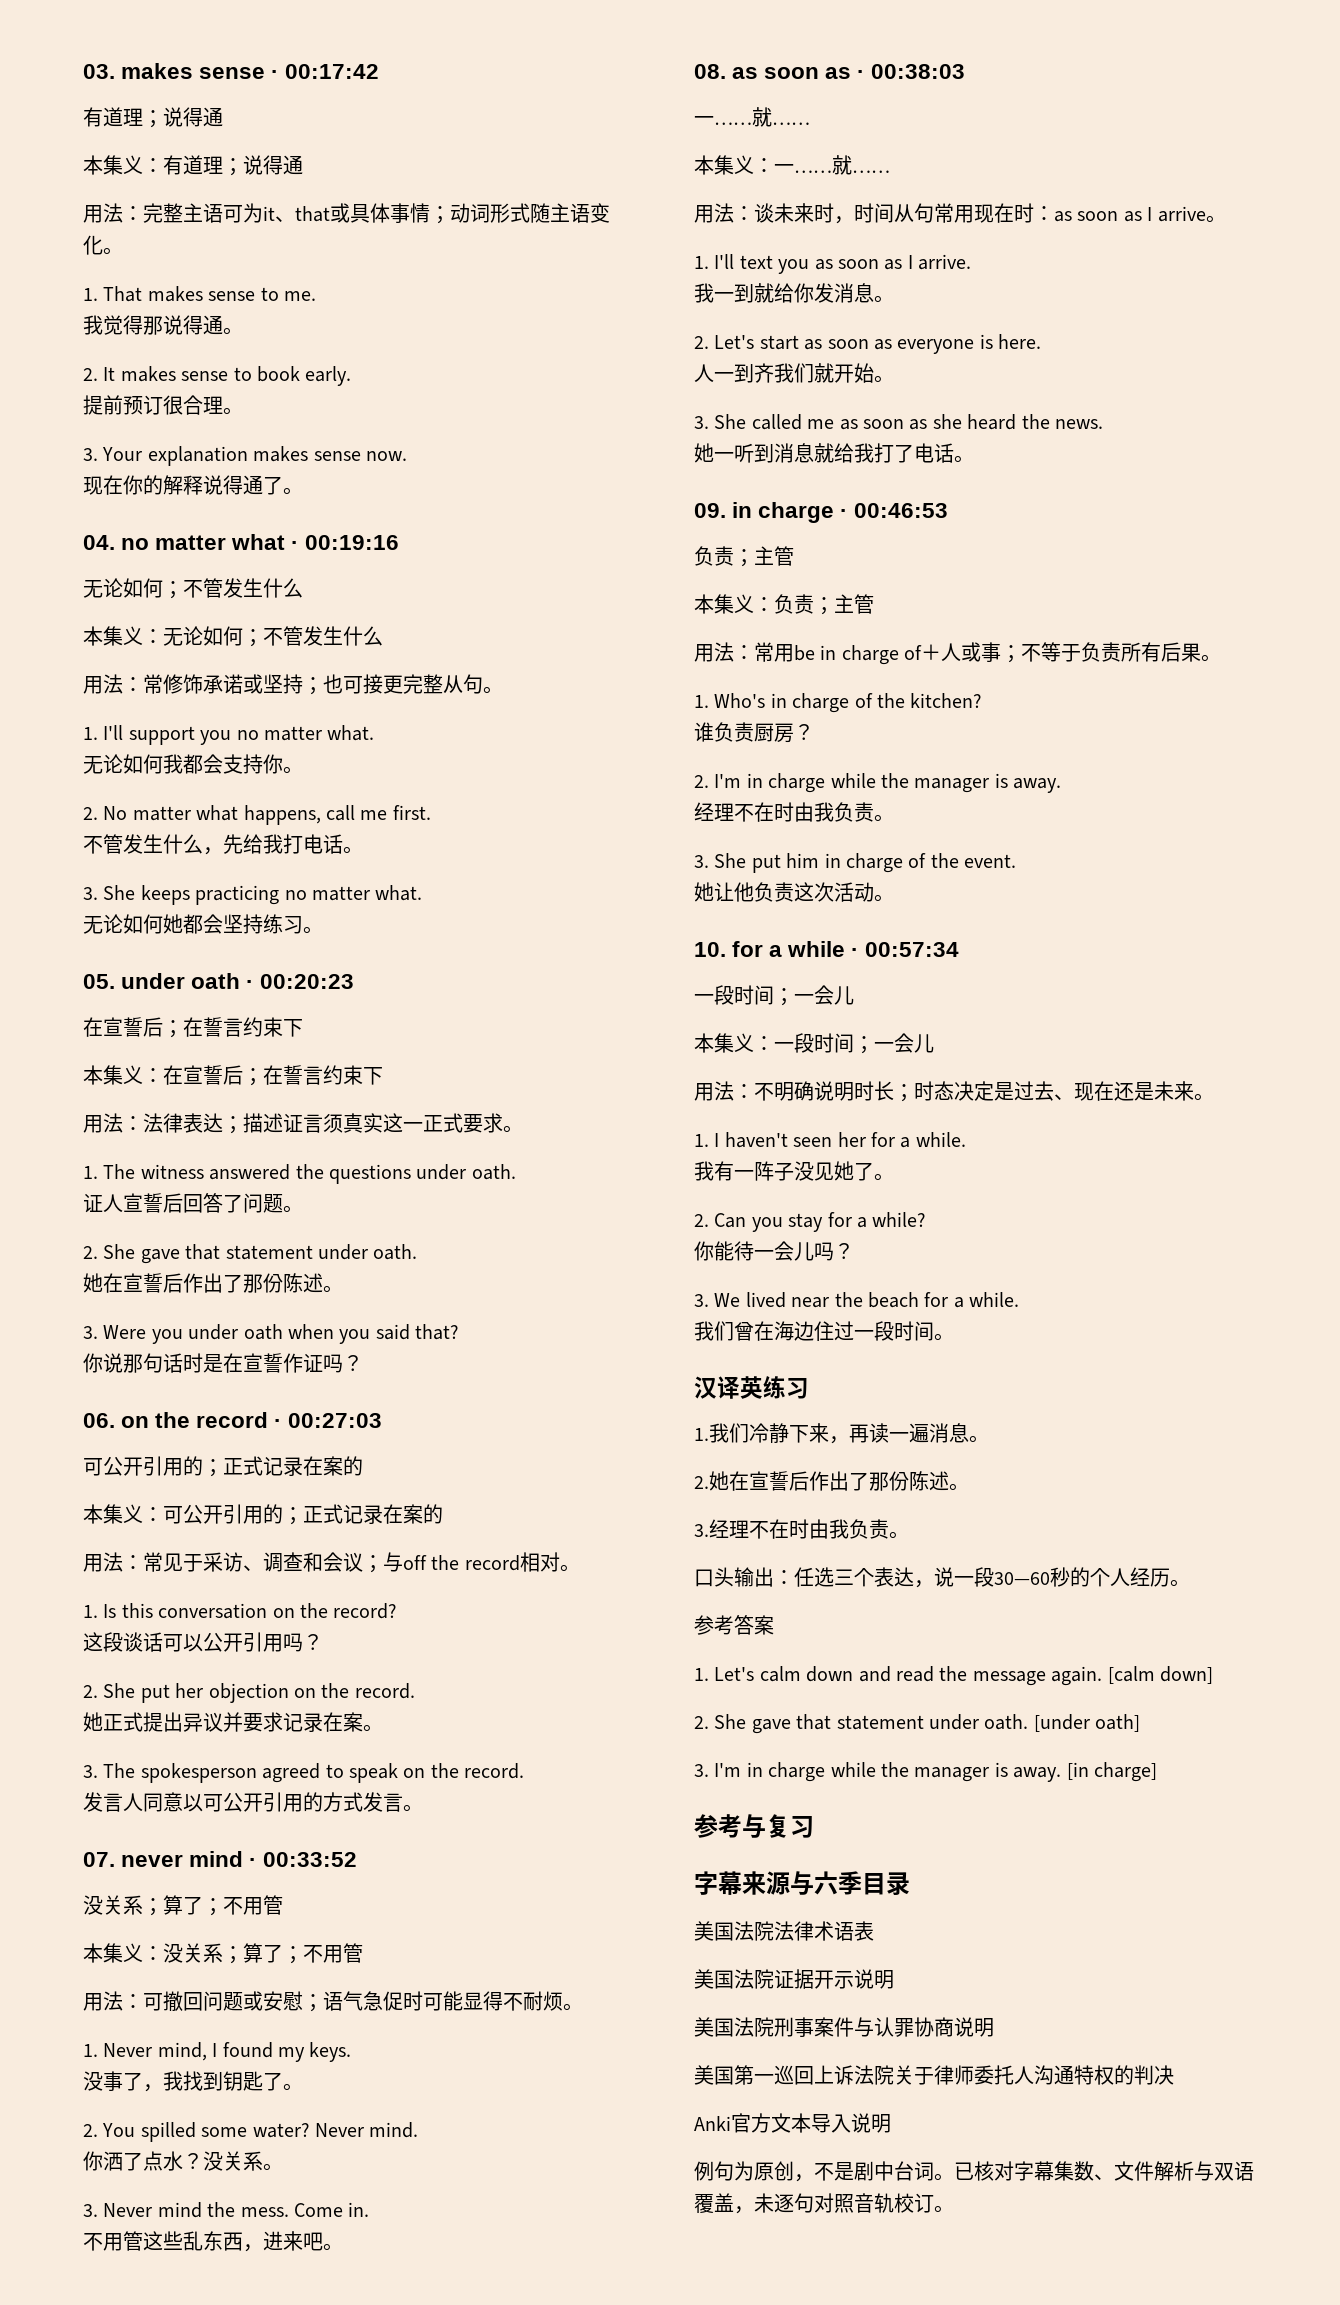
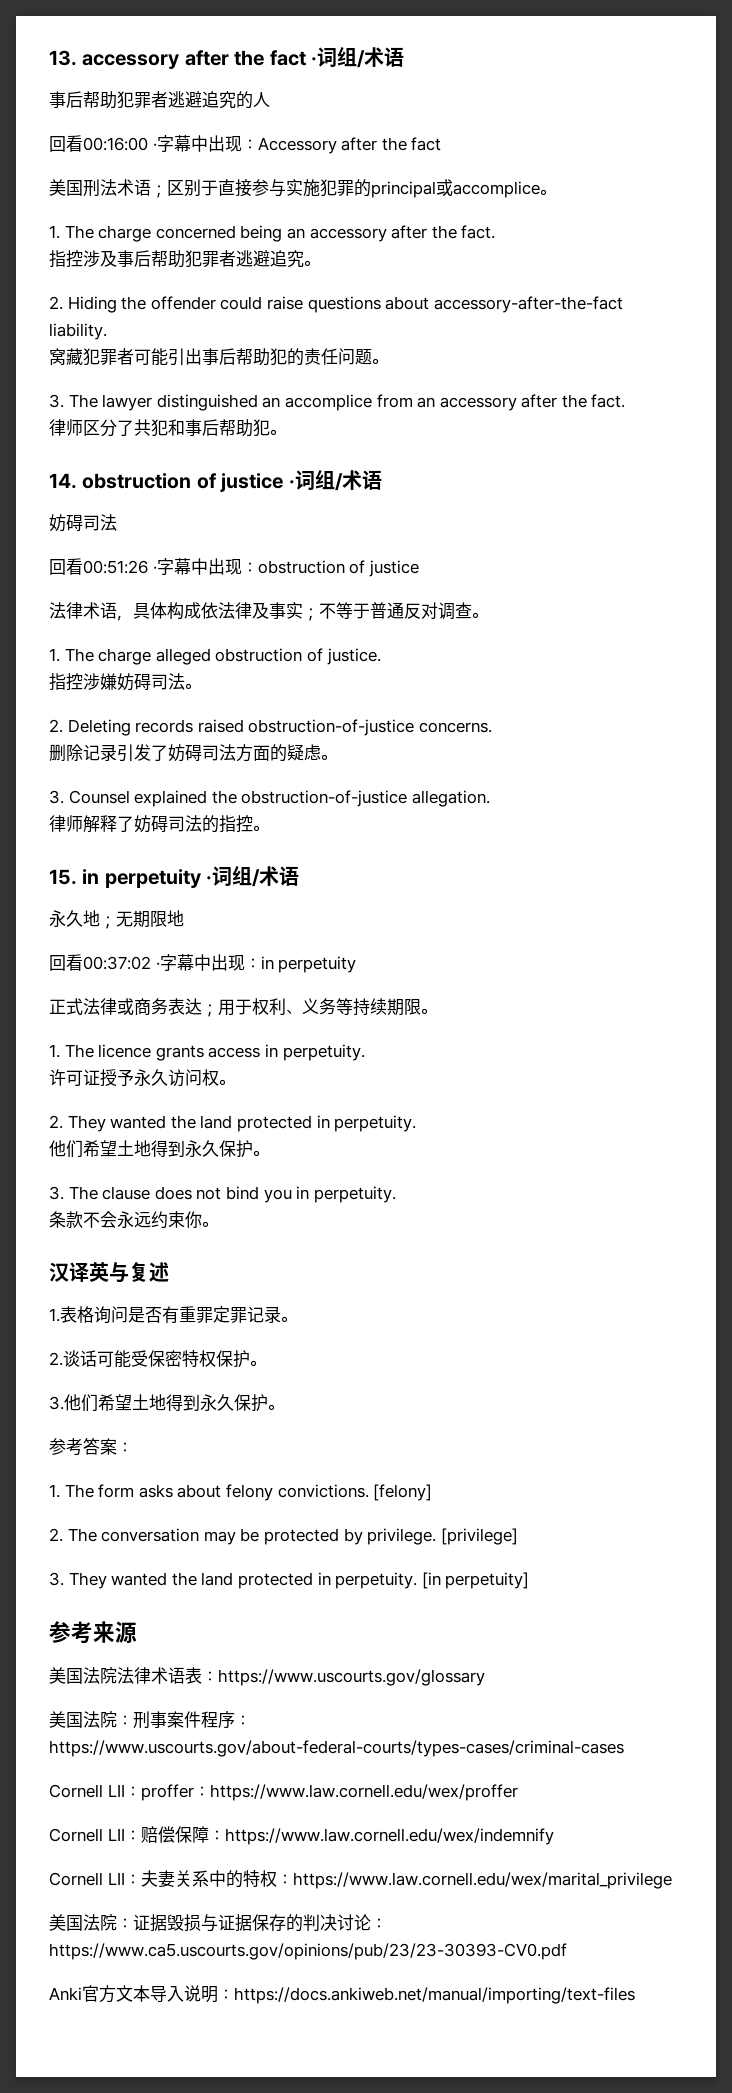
[83,63,380,79] [83,107,223,128] [83,155,303,176] [83,203,610,224] [83,235,123,255] [83,286,316,302] [83,315,243,335] [83,366,352,386] [83,395,243,415] [83,446,407,466] [83,475,303,495] [83,534,400,550] [83,578,303,599] [83,626,383,647] [83,674,503,695] [83,725,375,745] [83,754,303,774] [83,805,431,825] [83,834,363,855] [83,885,423,905] [83,914,323,934] [83,973,355,989] [83,1017,303,1038] [83,1065,383,1086] [83,1113,523,1134] [83,1164,516,1184] [83,1193,303,1213] [83,1244,418,1264] [83,1273,343,1293] [83,1324,460,1344] [83,1353,363,1373] [83,1412,383,1428] [83,1456,363,1477] [83,1504,443,1525] [83,1552,580,1573] [83,1603,398,1619] [83,1632,323,1652] [83,1683,415,1703] [83,1712,383,1732] [83,1763,525,1783] [83,1792,423,1812] [83,1851,358,1867] [83,1895,283,1916] [83,1943,363,1964] [83,1991,583,2012] [83,2042,352,2062] [83,2071,303,2092] [83,2122,419,2142] [83,2151,283,2171] [83,2202,370,2218] [83,2231,343,2252] [694,64,966,79] [694,107,810,127] [694,155,890,175] [694,203,1226,224] [694,254,972,274] [694,283,894,303] [694,334,1042,354] [694,363,894,383] [694,414,1103,430] [694,443,974,463] [694,502,949,523] [694,546,794,567] [694,594,874,615] [694,642,1222,665] [694,693,983,713] [694,722,814,743] [694,773,1062,793] [694,802,894,822] [694,853,1017,873] [694,882,894,902] [694,941,960,957] [694,985,854,1006] [694,1033,934,1054] [694,1081,1214,1102] [694,1132,966,1148] [694,1161,894,1181] [694,1212,927,1232] [694,1241,854,1261] [694,1292,1020,1308] [694,1321,934,1341] 03. makes sense · 00:17:42 // 有道理；说得通 // 本集义：有道理；说得通 // 用法：完整主语可为it、that或具体事情；动词形式随主语变化。 // 1. That makes sense to me. // 我觉得那说得通。 // 2. It makes sense to book early. // 提前预订很合理。 // 3. Your explanation makes sense now. // 现在你的解释说得通了。 // 04. no matter what · 00:19:16 // 无论如何；不管发生什么 // 本集义：无论如何；不管发生什么 // 用法：常修饰承诺或坚持；也可接更完整从句。 // 1. I'll support you no matter what. // 无论如何我都会支持你。 // 2. No matter what happens, call me first. // 不管发生什么，先给我打电话。 // 3. She keeps practicing no matter what. // 无论如何她都会坚持练习。 // 05. under oath · 00:20:23 // 在宣誓后；在誓言约束下 // 本集义：在宣誓后；在誓言约束下 // 用法：法律表达；描述证言须真实这一正式要求。 // 1. The witness answered the questions under oath. // 证人宣誓后回答了问题。 // 2. She gave that statement under oath. // 她在宣誓后作出了那份陈述。 // 3. Were you under oath when you said that? // 你说那句话时是在宣誓作证吗？ // 06. on the record · 00:27:03 // 可公开引用的；正式记录在案的 // 本集义：可公开引用的；正式记录在案的 // 用法：常见于采访、调查和会议；与off the record相对。 // 1. Is this conversation on the record? // 这段谈话可以公开引用吗？ // 2. She put her objection on the record. // 她正式提出异议并要求记录在案。 // 3. The spokesperson agreed to speak on the record. // 发言人同意以可公开引用的方式发言。 // 07. never mind · 00:33:52 // 没关系；算了；不用管 // 本集义：没关系；算了；不用管 // 用法：可撤回问题或安慰；语气急促时可能显得不耐烦。 // 1. Never mind, I found my keys. // 没事了，我找到钥匙了。 // 2. You spilled some water? Never mind. // 你洒了点水？没关系。 // 3. Never mind the mess. Come in. // 不用管这些乱东西，进来吧。 // 08. as soon as · 00:38:03 // 一……就…… // 本集义：一……就…… // 用法：谈未来时，时间从句常用现在时：as soon as I arrive。 // 1. I'll text you as soon as I arrive. // 我一到就给你发消息。 // 2. Let's start as soon as everyone is here. // 人一到齐我们就开始。 // 3. She called me as soon as she heard the news. // 她一听到消息就给我打了电话。 // 09. in charge · 00:46:53 // 负责；主管 // 本集义：负责；主管 // 用法：常用be in charge of＋人或事；不等于负责所有后果。 // 1. Who's in charge of the kitchen? // 谁负责厨房？ // 2. I'm in charge while the manager is away. // 经理不在时由我负责。 // 3. She put him in charge of the event. // 她让他负责这次活动。 // 10. for a while · 00:57:34 // 一段时间；一会儿 // 本集义：一段时间；一会儿 // 用法：不明确说明时长；时态决定是过去、现在还是未来。 // 1. I haven't seen her for a while. // 我有一阵子没见她了。 // 2. Can you stay for a while? // 你能待一会儿吗？ // 3. We lived near the beach for a while. // 我们曾在海边住过一段时间 -> [49,47,404,69] [49,91,270,109] [49,135,442,154] [49,179,556,198] [49,225,496,242] [49,250,320,268] [49,296,623,313] [49,323,107,340] [49,348,388,366] [49,394,626,411] [49,419,286,437] [49,470,382,492] [49,514,117,532] [49,558,419,577] [49,602,488,621] [49,648,381,665] [49,673,201,691] [49,719,492,736] [49,744,337,762] [49,790,490,807] [49,815,269,833] [49,866,300,888] [49,910,184,929] [49,954,357,973] [49,998,437,1017] [49,1044,365,1061] [49,1069,235,1087] [49,1115,417,1132] [49,1140,269,1158] [49,1186,396,1203] [49,1211,202,1229] 13. accessory after the fact ·词组/术语 // 事后帮助犯罪者逃避追究的人 // 回看00:16:00 ·字幕中出现：Accessory after the fact // 美国刑法术语；区别于直接参与实施犯罪的principal或accomplice。 // 1. The charge concerned being an accessory after the fact. // 指控涉及事后帮助犯罪者逃避追究。 // 2. Hiding the offender could raise questions about accessory-after-the-fact liability. // 窝藏犯罪者可能引出事后帮助犯的责任问题。 // 3. The lawyer distinguished an accomplice from an accessory after the fact. // 律师区分了共犯和事后帮助犯。 // 14. obstruction of justice ·词组/术语 // 妨碍司法 // 回看00:51:26 ·字幕中出现：obstruction of justice // 法律术语，具体构成依法律及事实；不等于普通反对调查。 // 1. The charge alleged obstruction of justice. // 指控涉嫌妨碍司法。 // 2. Deleting records raised obstruction-of-justice concerns. // 删除记录引发了妨碍司法方面的疑虑。 // 3. Counsel explained the obstruction-of-justice allegation. // 律师解释了妨碍司法的指控。 // 15. in perpetuity ·词组/术语 // 永久地；无期限地 // 回看00:37:02 ·字幕中出现：in perpetuity // 正式法律或商务表达；用于权利、义务等持续期限。 // 1. The licence grants access in perpetuity. // 许可证授予永久访问权。 // 2. They wanted the land protected in perpetuity. // 他们希望土地得到永久保护。 // 3. The clause does not bind you in perpetuity. // 条款不会永远约束你
[763,1376,809,1399] [694,1423,989,1444] [694,1471,969,1491] [694,1519,909,1539] [694,1567,1170,1588] 练习 // 1.我们冷静下来，再读一遍消息。 // 2.她在宣誓后作出了那份陈述。 // 3.经理不在时由我负责。 // 口头输出：任选三个表达，说一段30—60秒的个人经历 -> [109,1262,169,1283] [49,1306,297,1324] [49,1350,266,1368] [49,1394,268,1412] 与复述 // 1.表格询问是否有重罪定罪记录。 // 2.谈话可能受保密特权保护。 // 3.他们希望土地得到永久保护
[694,1666,1213,1686] [694,1714,1141,1734] [694,1762,1157,1782] [694,1814,814,1838] [694,1871,742,1895] // 1. Let's calm down and read the message again. [calm down] // 2. She gave that statement under oath. [under oath] // 3. I'm in charge while the manager is away. [in charge] // 参考与复习 // 字幕 -> [117,1442,133,1453] [49,1484,433,1501] [49,1528,518,1545] [49,1572,530,1589] [49,1621,93,1644] ： // 1. The form asks about felony convictions. [felony] // 2. The conversation may be protected by privilege. [privilege] // 3. They wanted the land protected in perpetuity. [in perpetuity] // 参考
[790,1871,910,1896] 与六季目录 -> (137, 1632) none
[694,1969,894,1989] [694,2017,994,2037] [694,2065,1114,2085] // 美国法院证据开示说明 // 美国法院刑事案件与认罪协商说明 // 美国第一巡回上诉法院关于律师委托人沟通特权 -> [202,1669,485,1686] [49,1711,251,1729] [49,1740,624,1757] [49,1784,518,1801] [49,1826,554,1845] [49,1870,672,1889] [49,1914,286,1932] ：https://www.uscourts.gov/glossary // 美国法院：刑事案件程序：https://www.uscourts.gov/about-federal-courts/types-cases/criminal-cases // Cornell LII：proffer：https://www.law.cornell.edu/wex/proffer // Cornell LII：赔偿保障：https://www.law.cornell.edu/wex/indemnify // Cornell LII：夫妻关系中的特权：https://www.law.cornell.edu/wex/marital_privilege // 美国法院：证据毁损与证据保存
(1174, 2075) none -> [337,1914,387,1931] [49,1943,567,1960] 讨论：https://www.ca5.uscourts.gov/opinions/pub/23/23-30393-CV0.pdf
[694,2161,1254,2182] [694,2193,954,2214] // 例句为原创，不是剧中台词。已核对字幕集数、文件解析与双语覆盖，未逐句对照音轨校订。 -> [218,1987,635,2004] ：https://docs.ankiweb.net/manual/importing/text-files

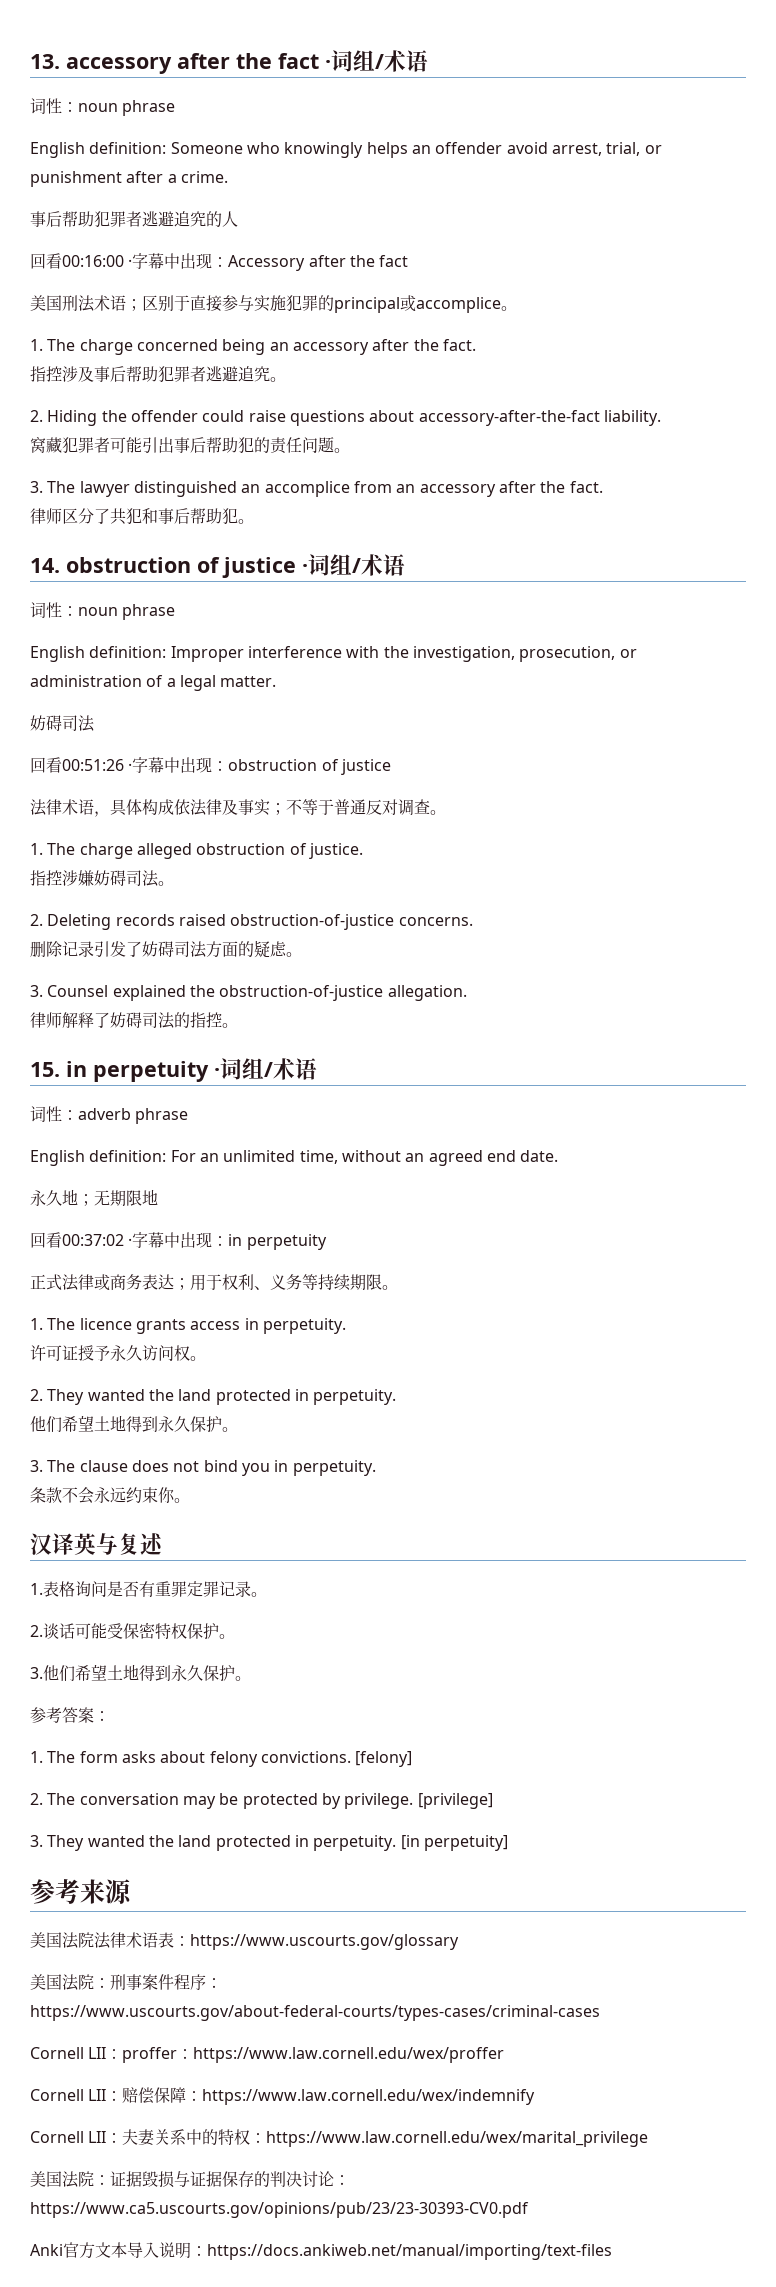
(404, 57) none -> [30,98,176,116] [30,142,662,158] [30,171,228,187] // 词性：noun phrase // English definition: Someone who knowingly helps an offender avoid arrest, trial, or punishment after a crime.
(382, 480) none -> [30,602,176,620] [30,646,637,662] [30,675,277,691] // 词性：noun phrase // English definition: Improper interference with the investigation, prosecution, or administration of a legal matter.
(300, 876) none -> [30,1106,189,1124] [30,1150,559,1166] // 词性：adverb phrase // English definition: For an unlimited time, without an agreed end date.

